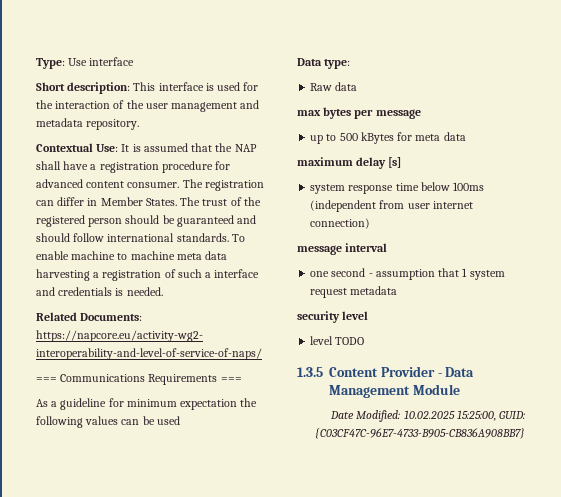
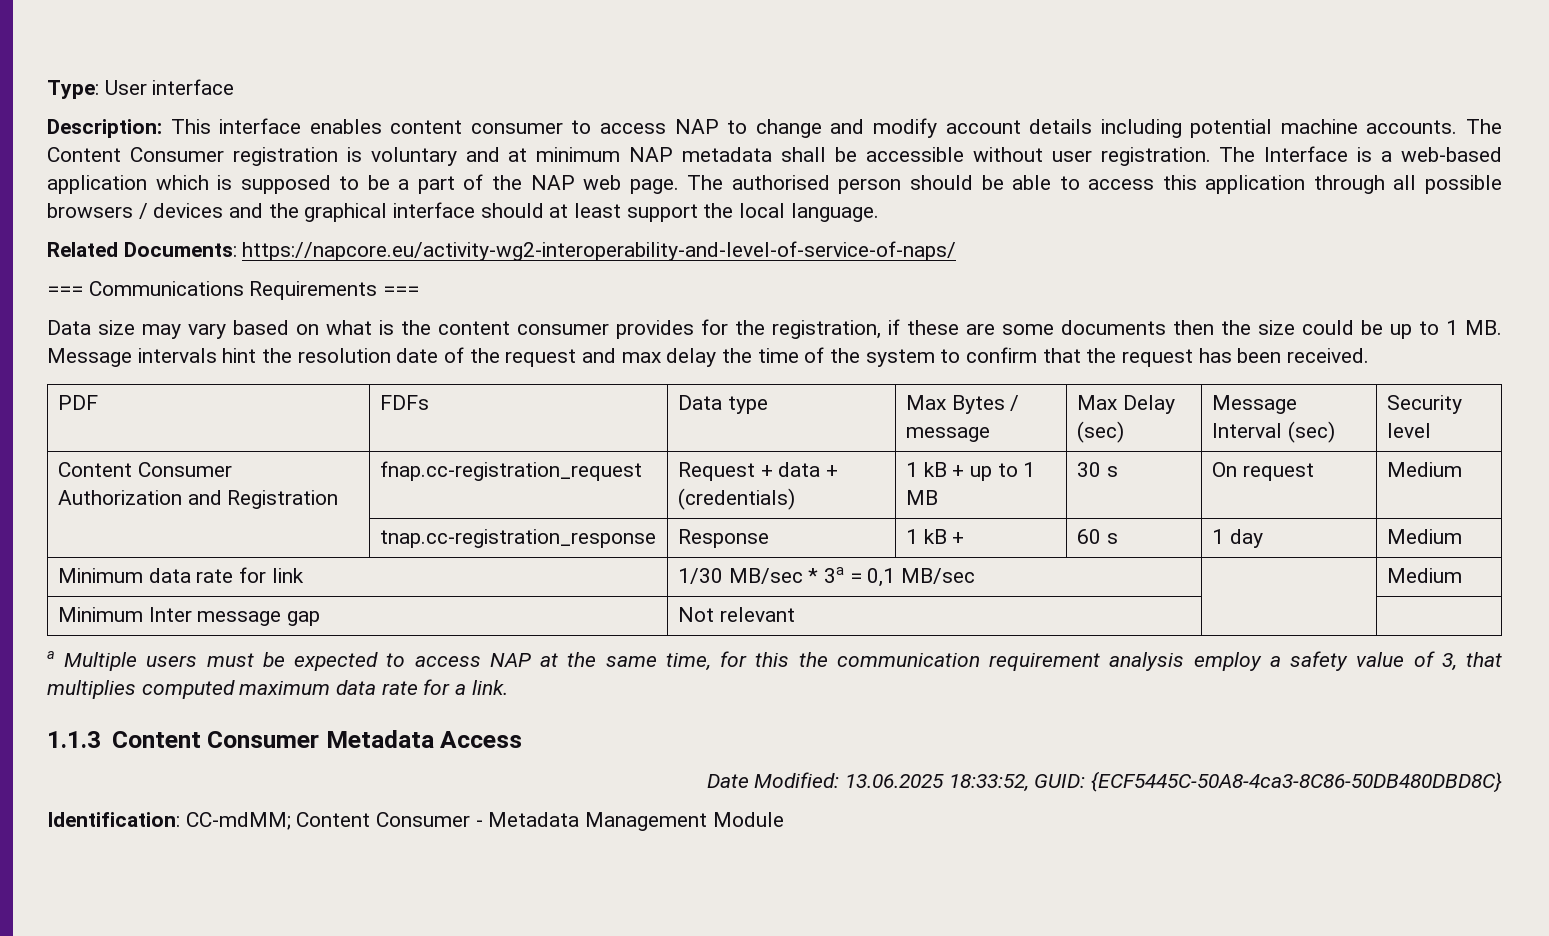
[68,58,88,66] Use -> [104,80,147,95] User
[36,82,259,94] [36,100,260,112] [36,118,140,130] [36,143,257,152] [36,161,231,173] [36,179,264,191] [36,197,261,206] [36,215,257,227] [36,233,245,242] [36,251,228,260] [36,269,260,281] [36,287,163,296] Short description: This interface is used for the interaction of the user management and metadata repository. // Contextual Use: It is assumed that the NAP shall have a registration procedure for advanced content consumer. The registration can differ in Member States. The trust of the registered person should be guaranteed and should follow international standards. To enable machine to machine meta data harvesting a registration of such a interface and credentials is needed. -> [47,118,1502,138] [47,146,1503,166] [47,174,1502,194] [47,202,879,222] Description: This interface enables content consumer to access NAP to change and modify account details including potential machine accounts. The Content Consumer registration is voluntary and at minimum NAP metadata shall be accessible without user registration. The Interface is a web-based application which is supposed to be a part of the NAP web page. The authorised person should be able to access this application through all possible browsers / devices and the graphical interface should at least support the local language.
[36,398,258,410] [36,416,180,428] [297,58,351,69] [310,82,358,91] [297,107,421,119] [310,132,466,144] [297,157,402,169] [310,182,485,194] [310,200,473,212] [310,218,371,229] [297,243,388,255] [310,268,505,280] [310,286,398,298] [297,311,369,323] [310,336,365,345] [297,366,475,377] [329,384,460,398] [330,410,525,422] [315,428,525,439] As a guideline for minimum expectation the following values can be used // Data type: // Raw data // max bytes per message // up to 500 kBytes for meta data // maximum delay [s] // system response time below 100ms (independent from user internet connection) // message interval // one second - assumption that 1 system request metadata // security level // level TODO // 1.3.5 Content Provider - Data Management Module // Date Modified: 10.02.2025 15:25:00, GUID: {C03CF47C-96E7-4733-B905-CB836A908BB7} -> [47,319,1502,339] [47,347,1370,367] [57,395,98,410] [379,395,429,410] [677,395,768,414] [905,395,1020,414] [905,427,990,442] [1076,395,1175,414] [1076,421,1124,443] [1211,395,1297,414] [1211,421,1335,443] [1386,395,1462,414] [1386,423,1431,438] [57,462,232,477] [57,490,339,509] [379,461,642,481] [677,462,838,481] [677,488,795,510] [905,462,1036,481] [905,490,938,505] [1076,462,1118,477] [1211,462,1314,481] [1386,462,1462,477] [379,529,656,548] [677,529,769,548] [905,529,965,544] [1076,529,1118,544] [1211,529,1263,548] [1386,529,1462,544] [57,567,304,583] [677,567,975,587] [1386,568,1462,583] [57,607,320,626] [677,607,795,622] [47,651,1503,671] [47,679,508,699] [47,730,523,748] [706,771,1502,793] [47,812,784,831] Data size may vary based on what is the content consumer provides for the registration, if these are some documents then the size could be up to 1 MB. Message intervals hint the resolution date of the request and max delay the time of the system to confirm that the request has been received. // PDF | FDFs | Data type | Max Bytes / message | Max Delay (sec) | Message Interval (sec) | Security level // Content Consumer Authorization and Registration | fnap.cc-registration_request | Request + data + (credentials) | 1 kB + up to 1 MB | 30 s | On request | Medium // | tnap.cc-registration_response | Response | 1 kB + | 60 s | 1 day | Medium // Minimum data rate for link | 1/30 MB/sec * 3a = 0,1 MB/sec | | Medium // Minimum Inter message gap | Not relevant | | // a Multiple users must be expected to access NAP at the same time, for this the communication requirement analysis employ a safety value of 3, that multiplies computed maximum data rate for a link. // 1.1.3 Content Consumer Metadata Access // Date Modified: 13.06.2025 18:33:52, GUID: {ECF5445C-50A8-4ca3-8C86-50DB480DBD8C} // Identification: CC-mdMM; Content Consumer - Metadata Management Module

